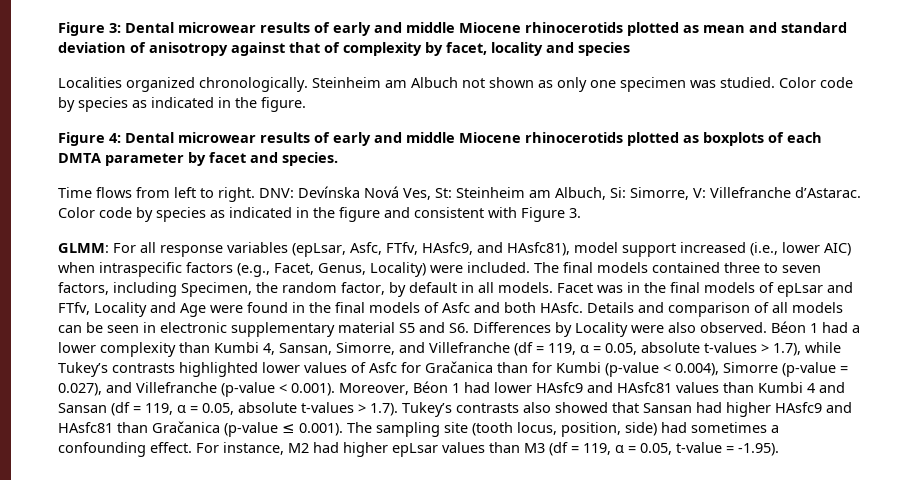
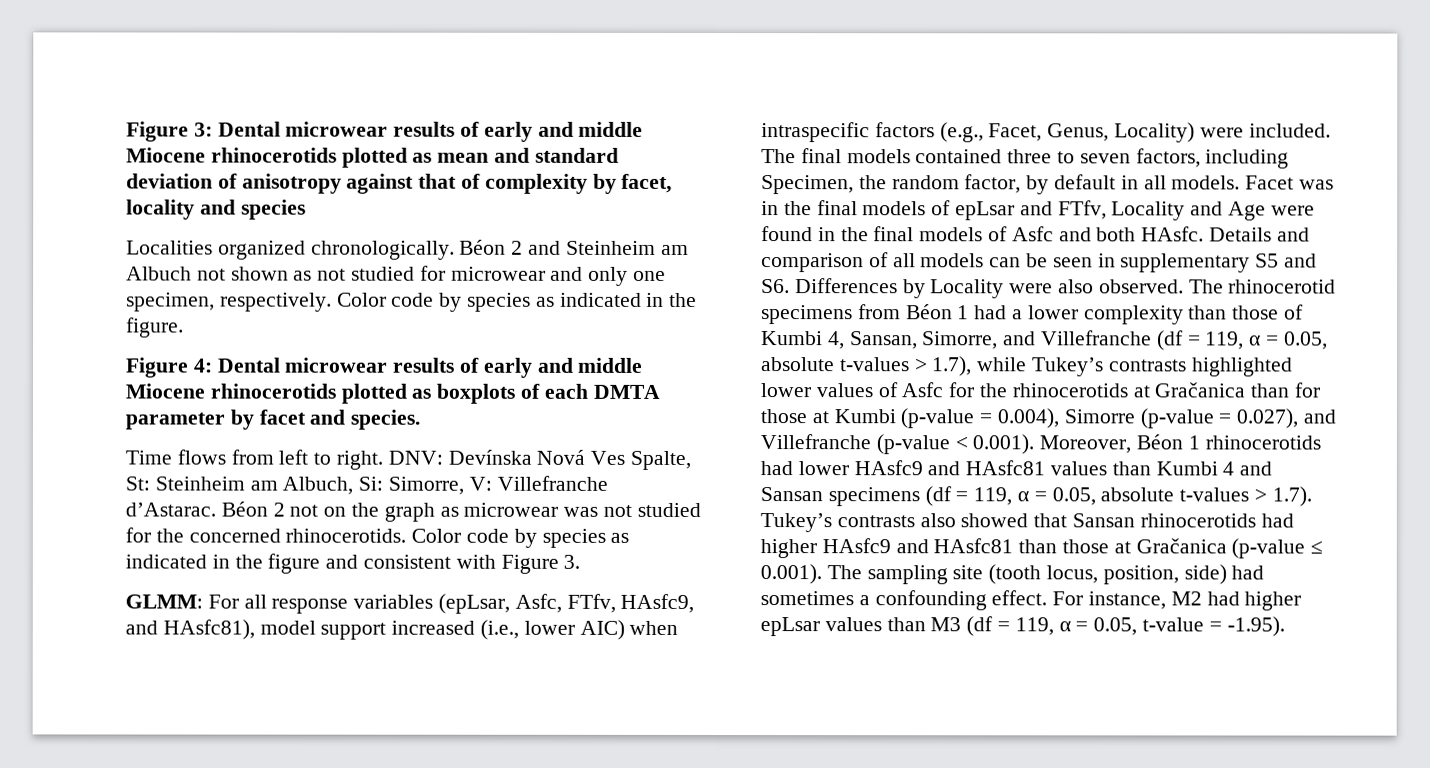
(308, 84) none -> [459,239,562,255] Béon 2 and
[557,77,775,92] only one specimen was studied. -> [317,265,667,286] [126,292,332,312] not studied for microwear and only one specimen, respectively.
[403,188,431,200] Ves, -> [590,450,692,470] Ves Spalte,
(861, 192) none -> [220,501,701,522] [125,527,407,543] Béon 2 not on the graph as microwear was not studied for the concerned rhinocerotids.
[160,322,395,337] electronic supplementary material -> [1120,253,1251,273] supplementary
(767, 327) none -> [1188,279,1337,294] [761,304,901,325] The rhinocerotid specimens from
(210, 347) none -> [1232,304,1305,320] those of
(421, 367) none -> [979,383,1150,398] the rhinocerotids at
(552, 367) none -> [760,409,829,424] those at
[663,364,671,373] < -> [979,413,993,424] =
(460, 388) none -> [1204,435,1321,450] rhinocerotids
(107, 408) none -> [827,487,920,507] specimens
(692, 408) none -> [1139,513,1256,528] rhinocerotids
(148, 427) none -> [1062,539,1131,554] those at

